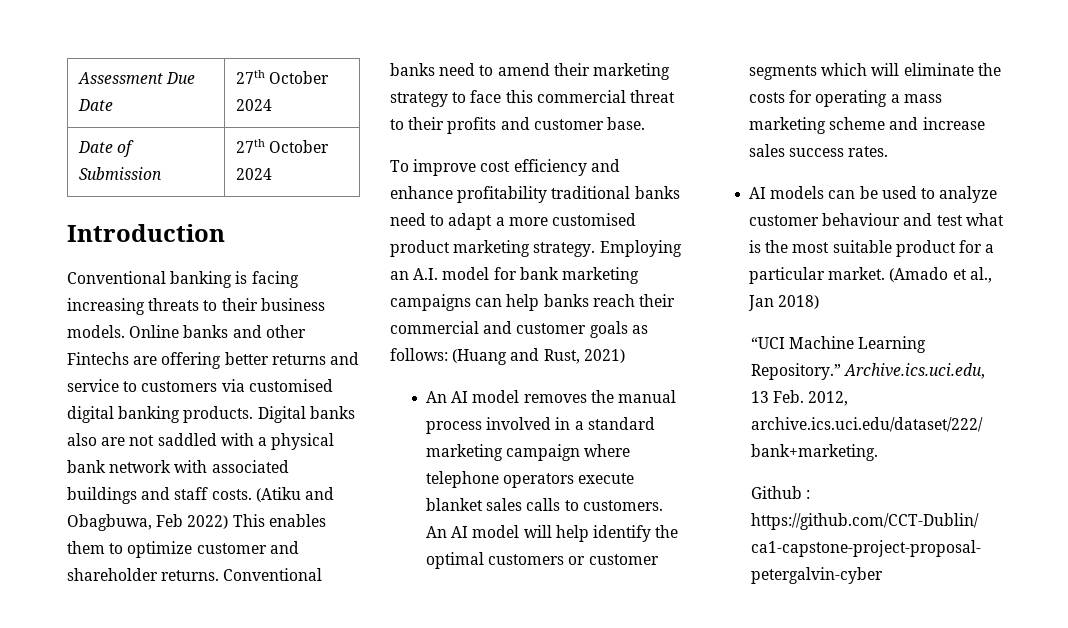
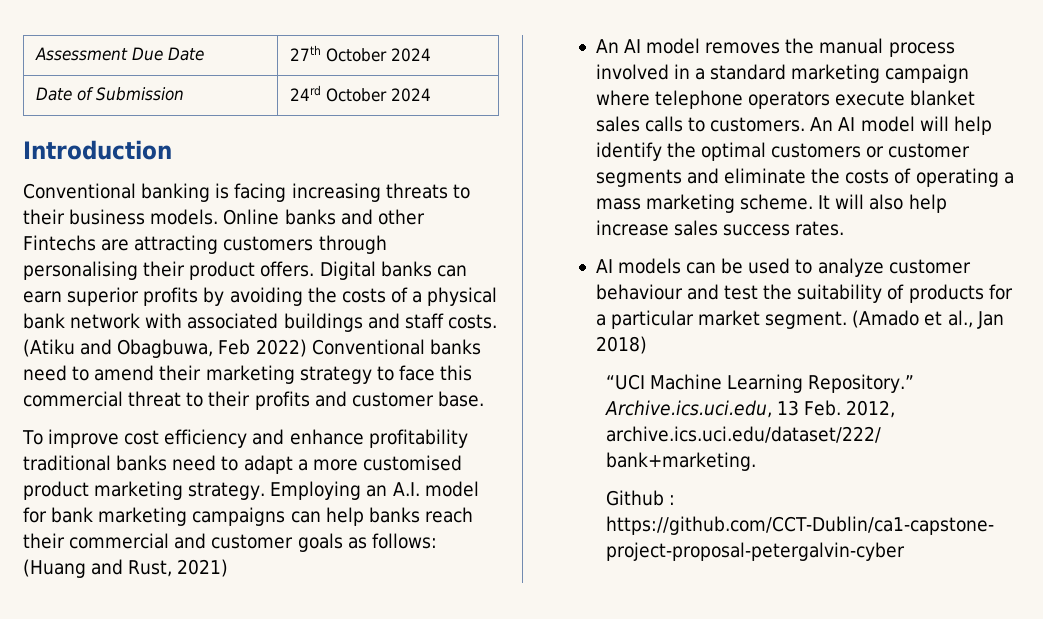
[235,139,265,153] 27th -> [290,85,322,101] 24rd
[161,352,359,369] [67,379,333,392] [67,406,355,423] [67,433,254,446] offering better returns and service to customers via customised digital banking products. Digital banks also are not saddled with -> [134,235,387,254] [23,261,467,280] [23,287,408,306] attracting customers through personalising their product offers. Digital banks can earn superior profits by avoiding the costs of
[232,514,326,527] [67,541,299,558] [67,568,220,581] This enables them to optimize customer and shareholder returns. -> (307, 348) none
[821,63,900,76] which will -> [686,168,719,184] and
[789,90,813,103] for -> [894,168,912,184] of
[829,117,919,130] scheme and -> [740,194,947,213] scheme. It will also help
[965,213,1004,226] [748,240,956,257] what is the most suitable product -> [763,284,984,303] the suitability of products
[828,267,886,280] market. -> [698,310,848,329] market segment.

